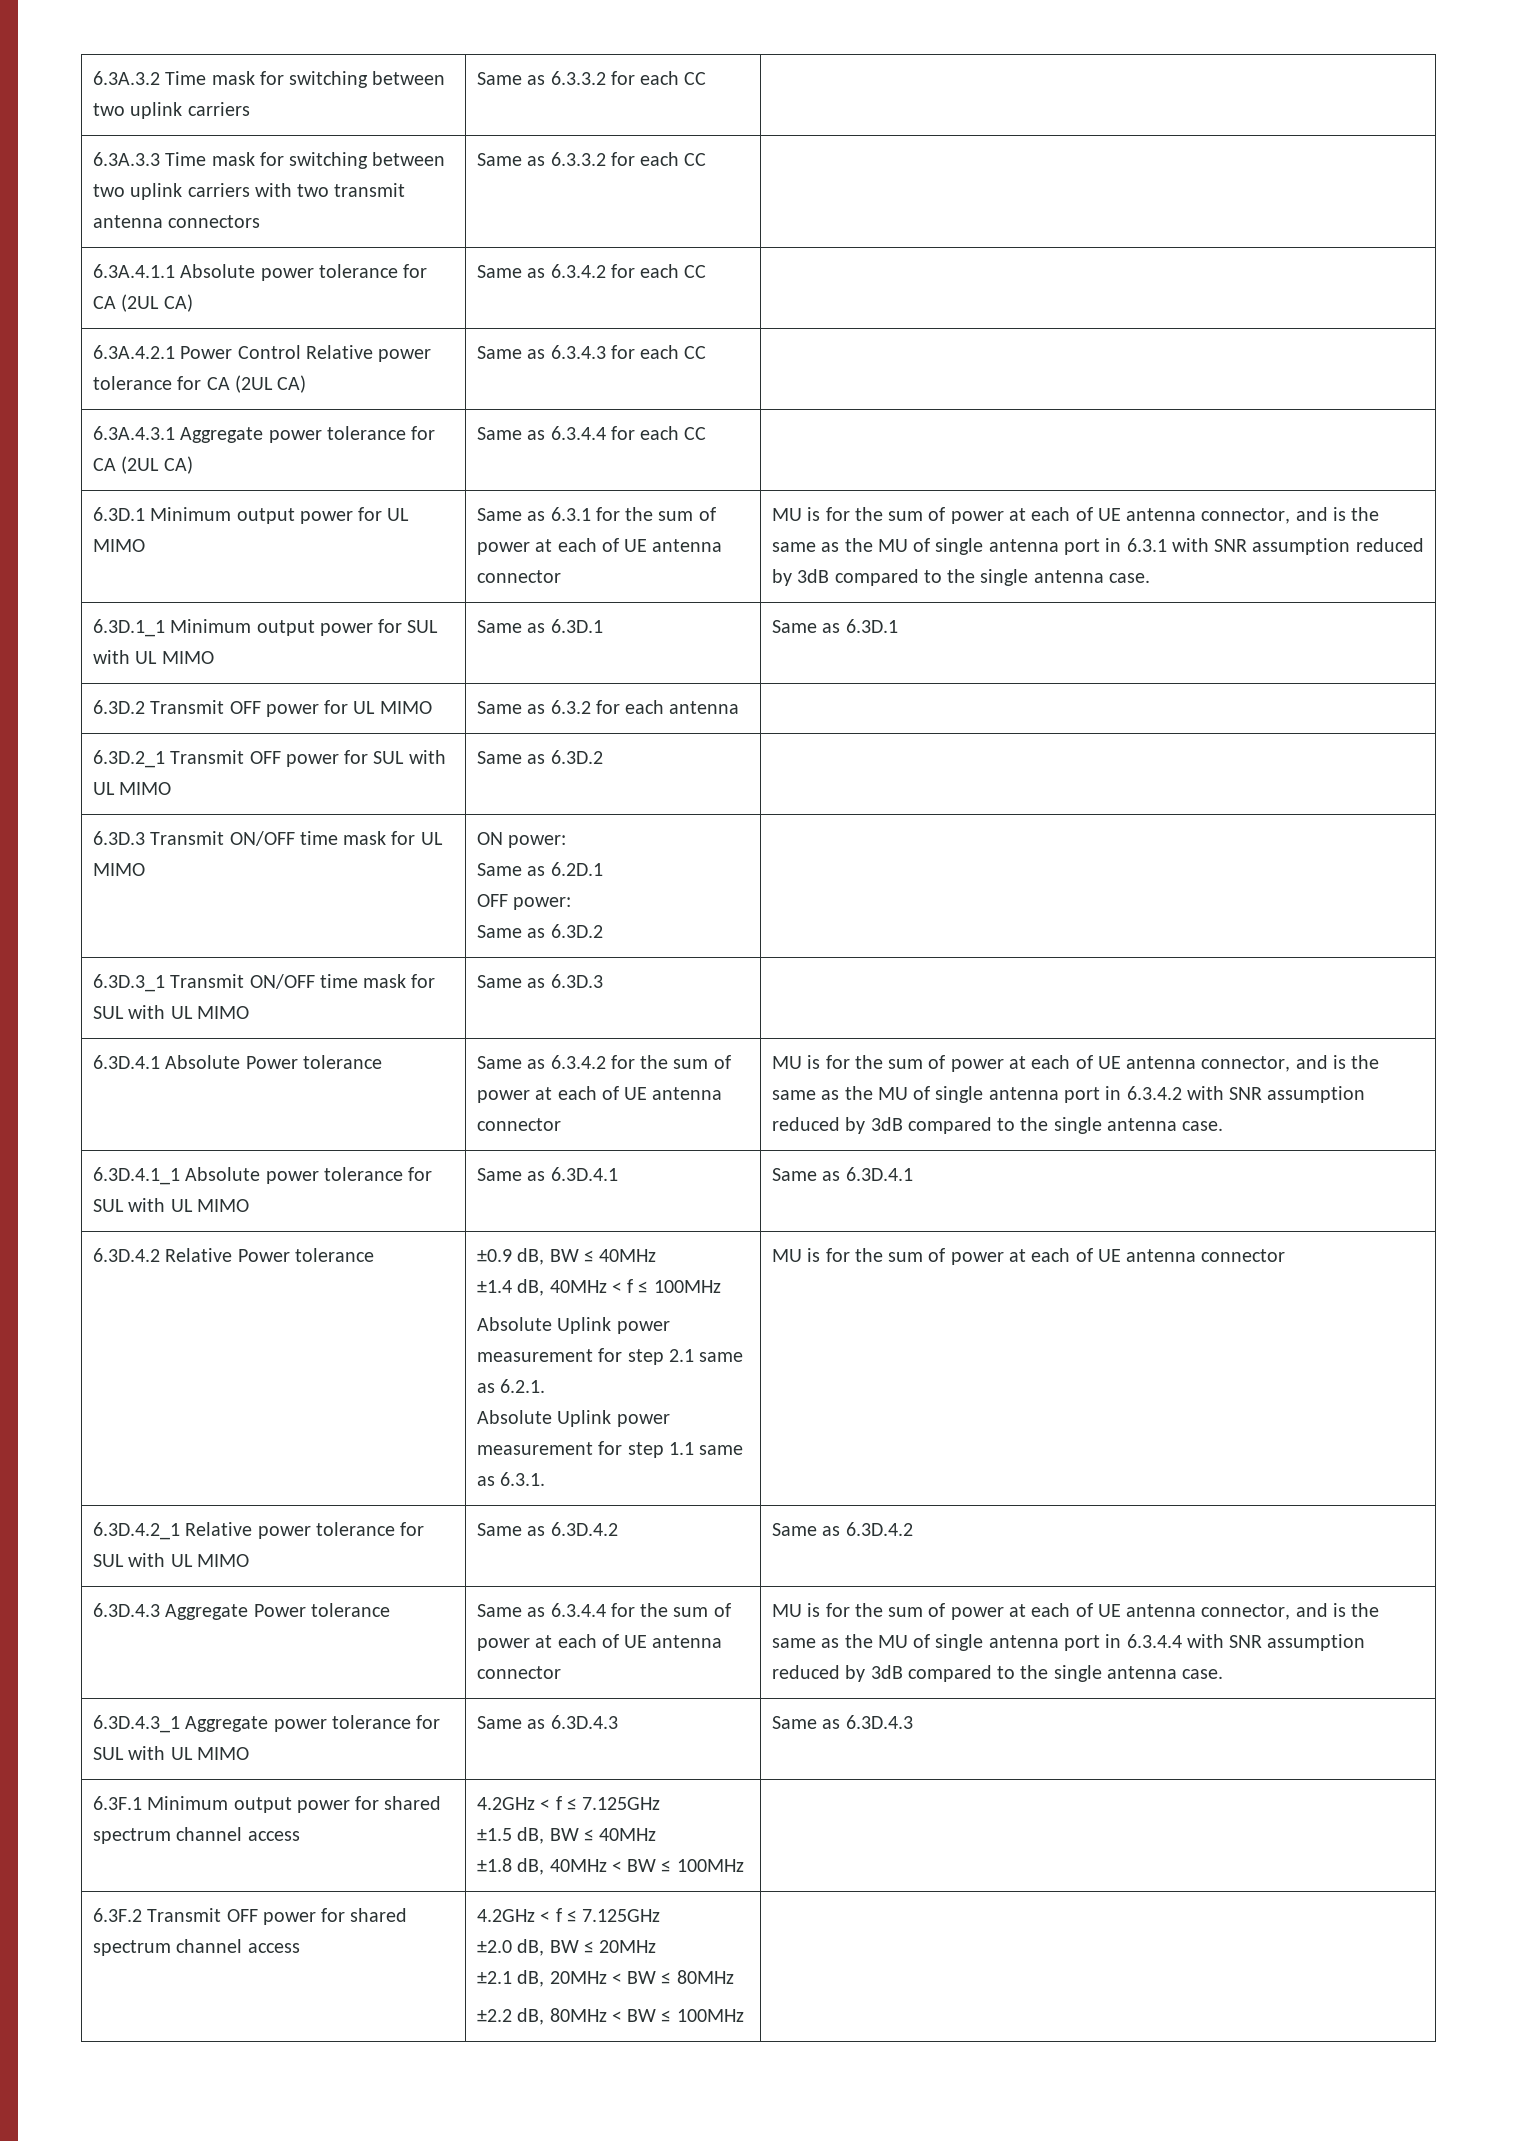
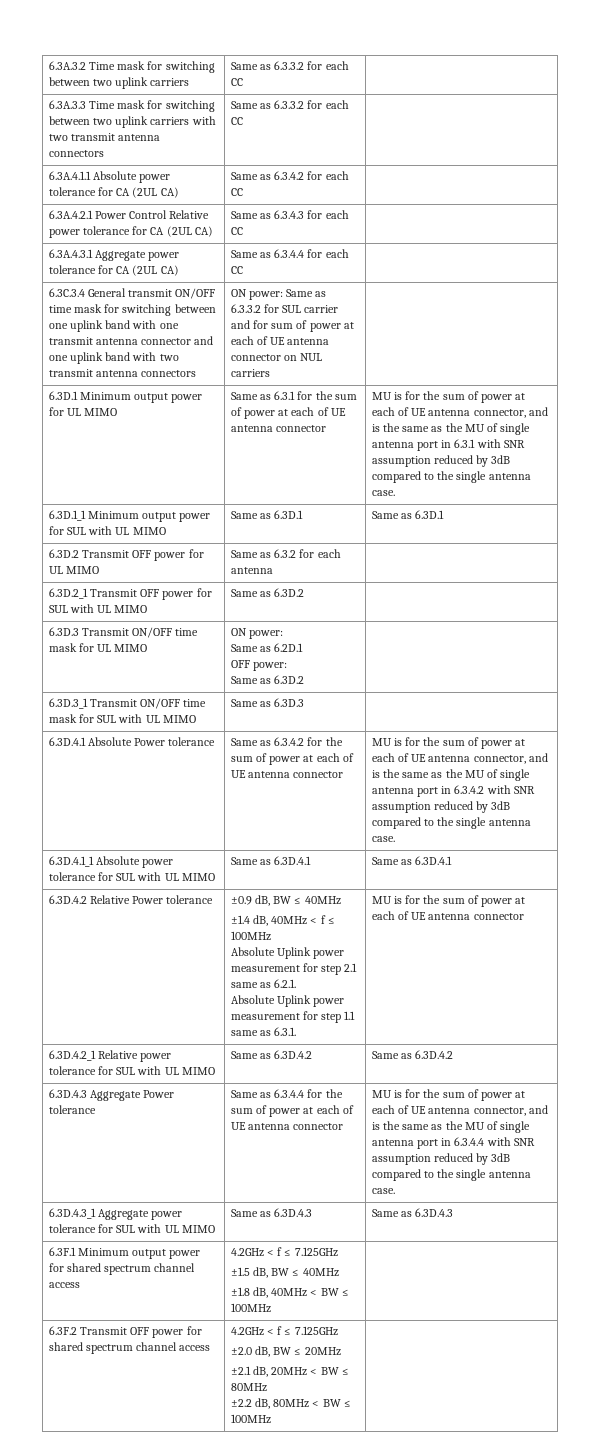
(707, 433) none -> [48,288,216,299] [48,304,216,316] [48,320,179,332] [48,336,214,345] [48,352,179,364] [48,369,197,377] [230,289,327,300] [230,304,339,313] [230,320,354,332] [230,336,330,345] [230,353,323,361] [230,369,270,377] // 6.3C.3.4 General transmit ON/OFF time mask for switching between one uplink band with one transmit antenna connector and one uplink band with two transmit antenna connectors | ON power: Same as 6.3.3.2 for SUL carrier and for sum of power at each of UE antenna connector on NUL carriers |

